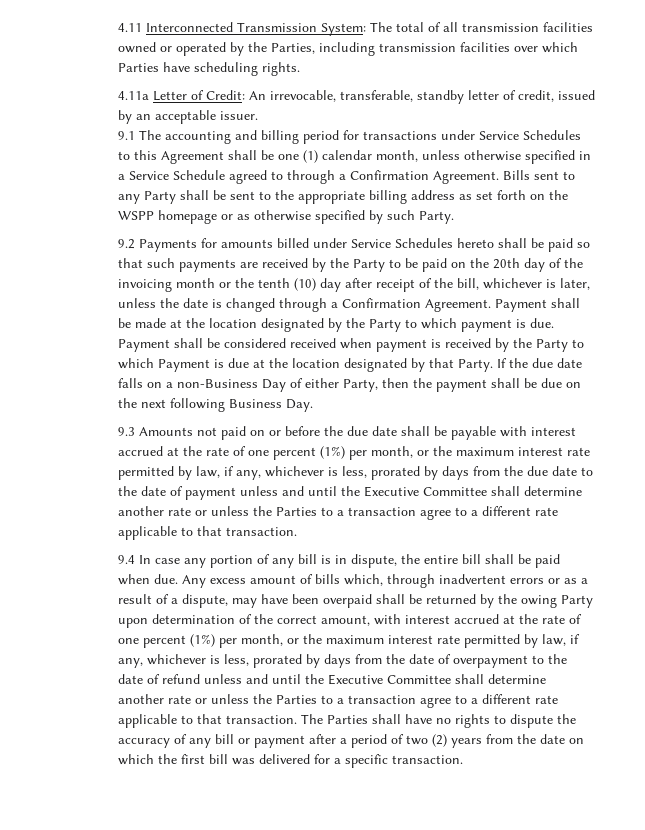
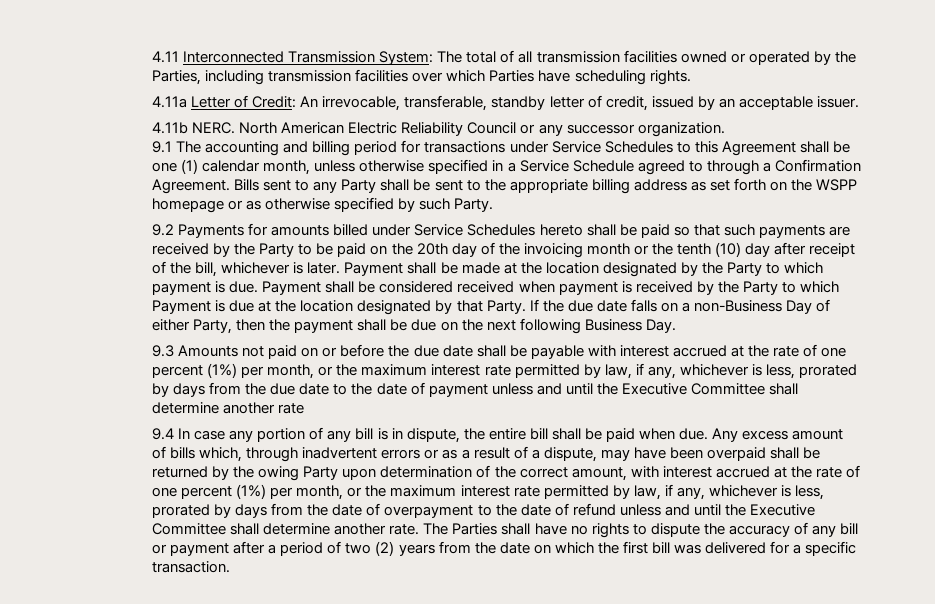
(258, 115) none -> [152,122,725,137] // 4.11b NERC. North American Electric Reliability Council or any successor organization.
[559,278,590,290] [117,298,491,312] later, unless the date is changed through a Confirmation Agreement. -> [307,262,341,274] later.
[194,506,558,520] [117,526,297,540] or unless the Parties to a transaction agree to a different rate applicable to that transaction. -> (305, 408) none
[167,694,558,708] [117,714,297,728] rate or unless the Parties to a transaction agree to a different rate applicable to that transaction. -> [389,524,420,535] rate.

